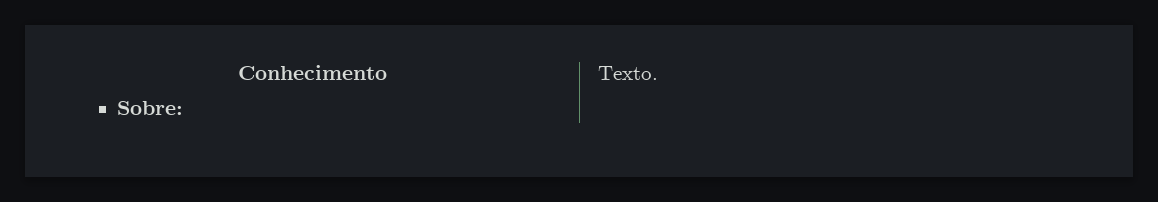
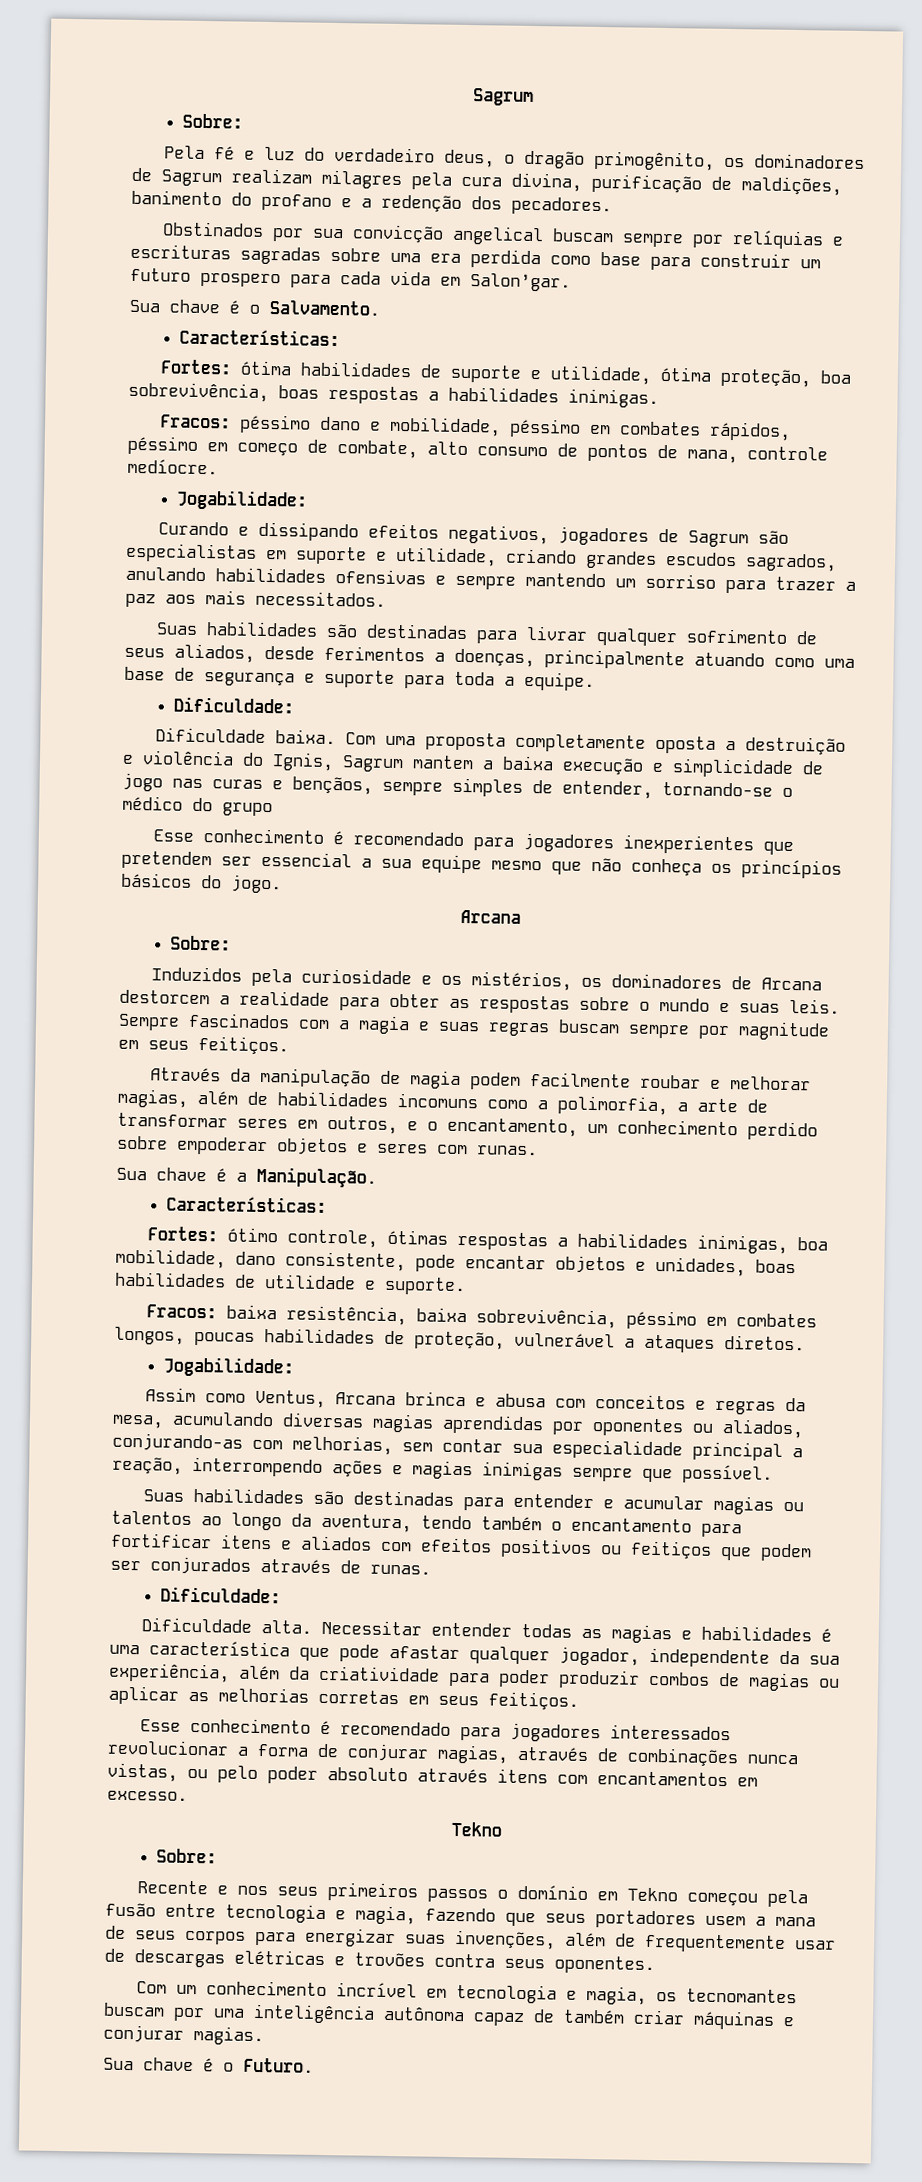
[238,65,387,80] [117,101,184,115] [598,66,658,80] Conhecimento // Sobre: // Texto. -> [471,88,534,106] [181,113,243,129] [164,145,866,171] [131,167,842,196] [131,189,612,216] [162,221,845,250] [130,243,821,271] [130,267,571,292] [129,299,380,316] [178,328,340,347] [160,359,852,388] [128,381,659,408] [160,414,792,441] [127,435,828,464] [127,458,218,475] [175,489,308,511] [158,521,790,548] [126,542,837,572] [125,566,856,594] [125,590,386,608] [156,621,819,647] [124,643,855,670] [124,666,595,691] [172,696,294,714] [155,727,847,756] [122,750,824,779] [122,772,793,799] [122,795,273,817] [153,828,795,856] [121,850,842,879] [121,872,282,894] [459,909,521,924] [169,935,231,951] [151,966,823,991] [119,989,840,1014] [118,1012,830,1041] [118,1036,289,1056] [150,1067,812,1091] [117,1088,768,1116] [117,1112,818,1141] [117,1135,538,1156] [116,1166,377,1188] [165,1195,327,1213] [147,1226,829,1254] [115,1248,796,1277] [115,1271,466,1296] [146,1304,818,1330] [114,1326,805,1353] [162,1356,294,1378] [145,1387,807,1415] [112,1411,804,1439] [112,1432,803,1461] [112,1456,773,1484] [143,1487,805,1515] [111,1510,742,1538] [111,1532,812,1562] [110,1556,431,1575] [159,1586,281,1604] [141,1617,833,1644] [109,1640,840,1668] [109,1662,840,1692] [108,1685,579,1711] [140,1717,732,1743] [107,1739,798,1768] [107,1762,758,1787] [107,1790,188,1801] [450,1821,502,1837] [155,1848,217,1864] [137,1880,809,1908] [105,1902,816,1929] [105,1925,836,1954] [104,1948,655,1975] [136,1980,798,2005] [103,2002,794,2030] [103,2024,264,2046] [103,2057,314,2073] Sagrum // Sobre: // Pela fé e luz do verdadeiro deus, o dragão primogênito, os dominadores de Sagrum realizam milagres pela cura divina, purificação de maldições, banimento do profano e a redenção dos pecadores. // Obstinados por sua convicção angelical buscam sempre por relíquias e escrituras sagradas sobre uma era perdida como base para construir um futuro prospero para cada vida em Salon’gar. // Sua chave é o Salvamento. // Características: // Fortes: ótima habilidades de suporte e utilidade, ótima proteção, boa sobrevivência, boas respostas a habilidades inimigas. // Fracos: péssimo dano e mobilidade, péssimo em combates rápidos, péssimo em começo de combate, alto consumo de pontos de mana, controle medíocre. // Jogabilidade: // Curando e dissipando efeitos negativos, jogadores de Sagrum são especialistas em suporte e utilidade, criando grandes escudos sagrados, anulando habilidades ofensivas e sempre mantendo um sorriso para trazer a paz aos mais necessitados. // Suas habilidades são destinadas para livrar qualquer sofrimento de seus aliados, desde ferimentos a doenças, principalmente atuando como uma base de segurança e suporte para toda a equipe. // Dificuldade: // Dificuldade baixa. Com uma proposta completamente oposta a destruição e violência do Ignis, Sagrum mantem a baixa execução e simplicidade de jogo nas curas e bençãos, sempre simples de entender, tornando-se o médico do grupo // Esse conhecimento é recomendado para jogadores inexperientes que pretendem ser essencial a sua equipe mesmo que não conheça os princípios básicos do jogo. // Arcana // Sobre: // Induzidos pela curiosidade e os mistérios, os dominadores de Arcana destorcem a realidade para obter as respostas sobre o mundo e suas leis. Sempre fascinados com a magia e suas regras buscam sempre por magnitude em seus feitiços. // Através da manipulação de magia podem facilmente roubar e melhorar magias, além de habilidades incomuns como a polimorfia, a arte de transformar seres em outros, e o encantamento, um conhecimento perdido sobre empoderar objetos e seres com runas. // Sua chave é a Manipulação. // Características: // Fortes: ótimo controle, ótimas respostas a habilidades inimigas, boa mobilidade, dano consistente, pode encantar objetos e unidades, boas habilidades de utilidade e suporte. // Fracos: baixa resistência, baixa sobrevivência, péssimo em combates longos, poucas habilidades de proteção, vulnerável a ataques diretos. // Jogabilidade: // Assim como Ventus, Arcana brinca e abusa com conceitos e regras da mesa, acumulando diversas magias aprendidas por oponentes ou aliados, conjurando-as com melhorias, sem contar sua especialidade principal a reação, interrompendo ações e magias inimigas sempre que possível. // Suas habilidades são destinadas para entender e acumular magias ou talentos ao longo da aventura, tendo também o encantamento para fortificar itens e aliados com efeitos positivos ou feitiços que podem ser conjurados através de runas. // Dificuldade: // Dificuldade alta. Necessitar entender todas as magias e habilidades é uma característica que pode afastar qualquer jogador, independente da sua experiência, além da criatividade para poder produzir combos de magias ou aplicar as melhorias corretas em seus feitiços. // Esse conhecimento é recomendado para jogadores interessados revolucionar a forma de conjurar magias, através de combinações nunca vistas, ou pelo poder absoluto através itens com encantamentos em excesso. // Tekno // Sobre: // Recente e nos seus primeiros passos o domínio em Tekno começou pela fusão entre tecnologia e magia, fazendo que seus portadores usem a mana de seus corpos para energizar suas invenções, além de frequentemente usar de descargas elétricas e trovões contra seus oponentes. // Com um conhecimento incrível em tecnologia e magia, os tecnomantes buscam por uma inteligência autônoma capaz de também criar máquinas e conjurar magias. // Sua chave é o Futuro.

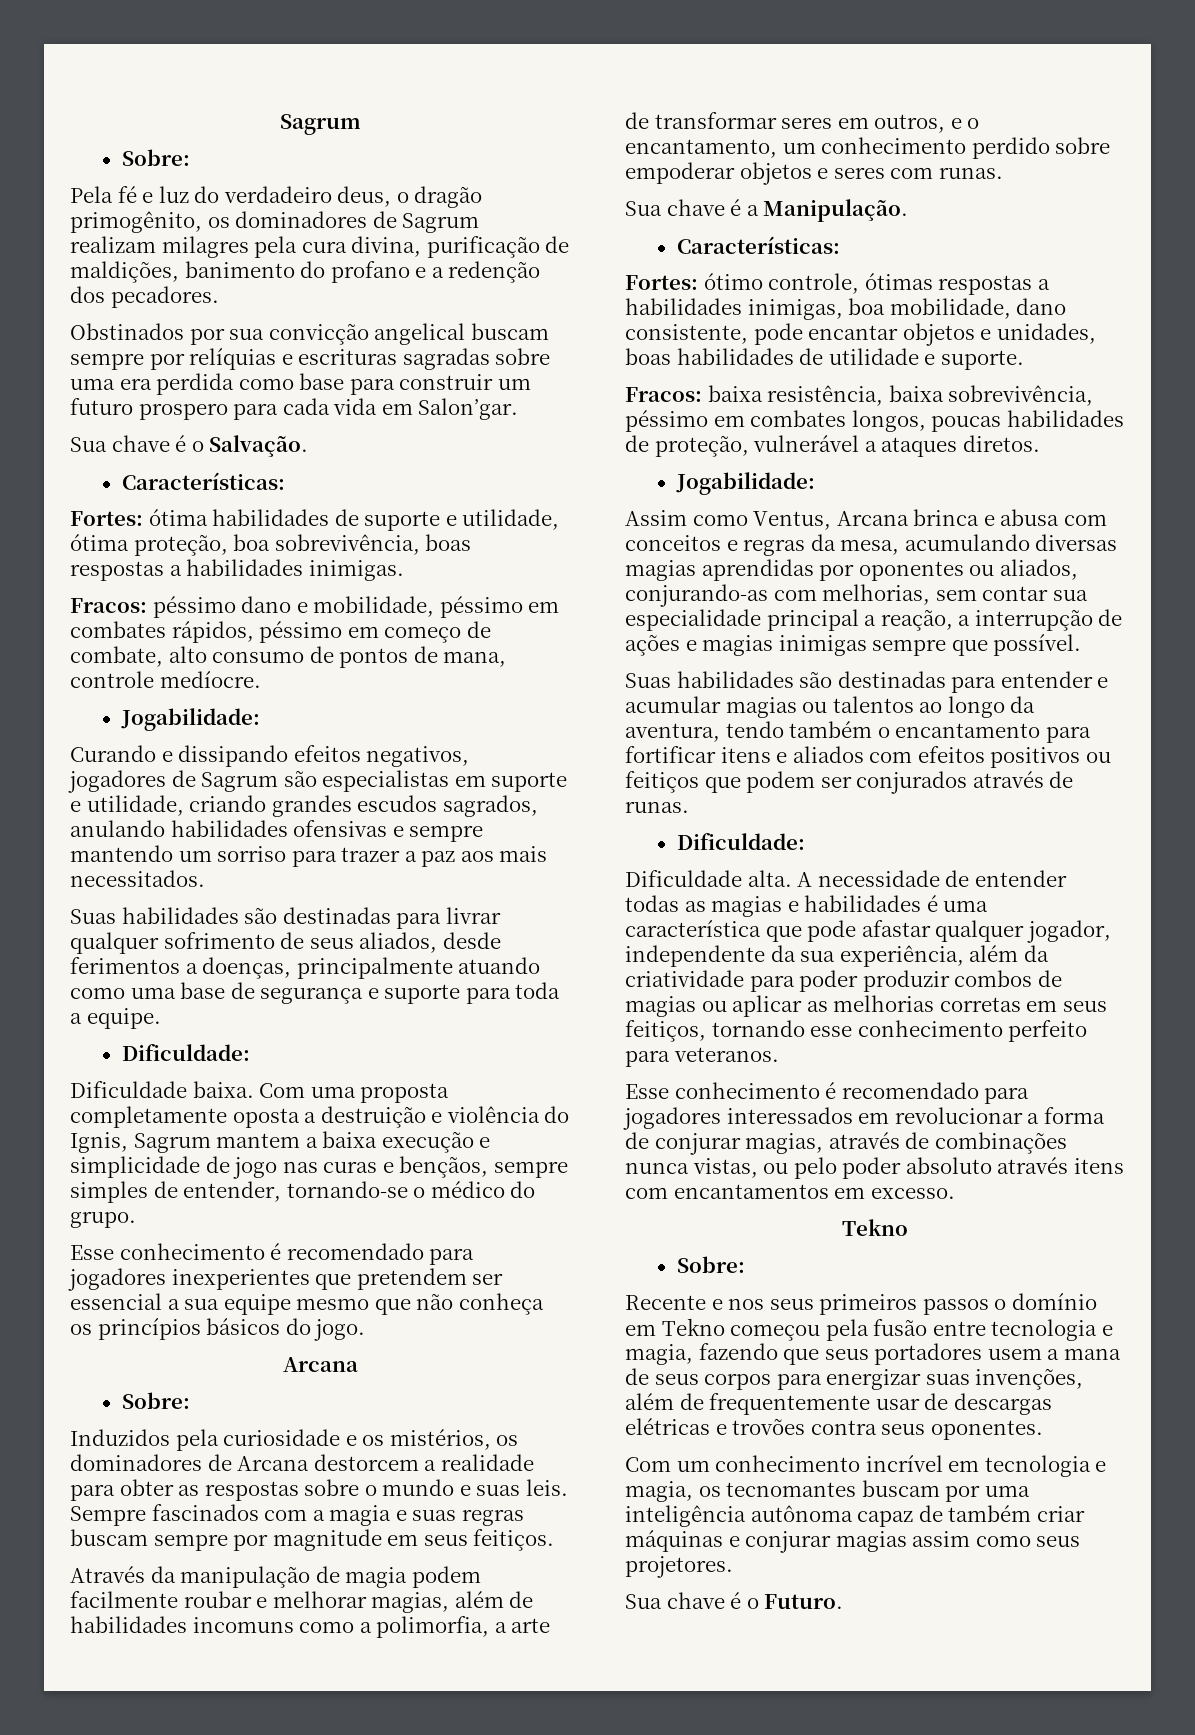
[269,300,380,316] Salvamento. -> [209,435,309,457] Salvação.
[222,802,273,817] grupo -> [70,1211,136,1228] grupo.
[192,1456,323,1477] interrompendo -> [958,609,1123,631] a interrupção de
[321,1619,423,1636] Necessitar -> [797,870,970,887] A necessidade de
[488,1691,579,1711] feitiços. -> [625,1020,1088,1042] [625,1047,779,1067] feitiços, tornando esse conhecimento perfeito para veteranos.
(732, 1732) none -> [858,1112,890,1124] em
[193,2026,264,2046] magias. -> [835,1531,1081,1552] [625,1556,733,1578] magias assim como seus projetores.

